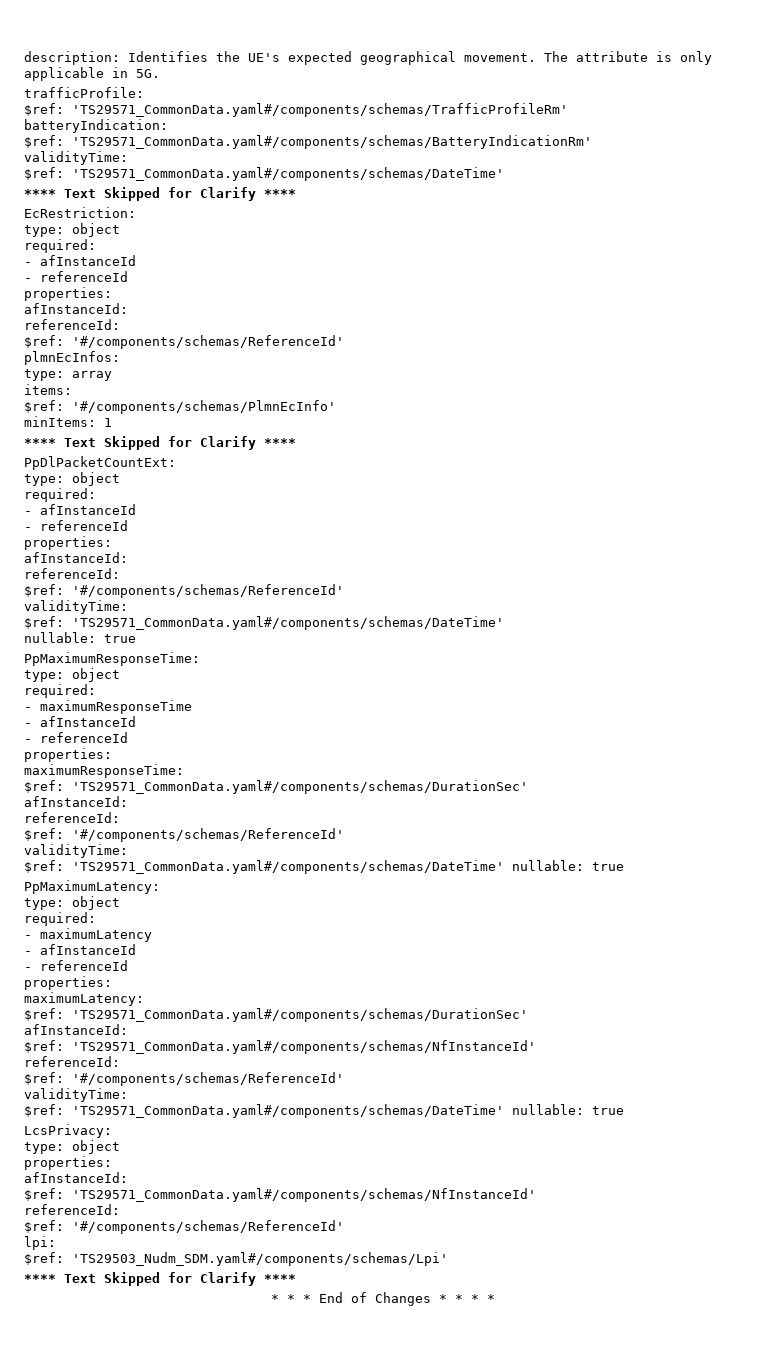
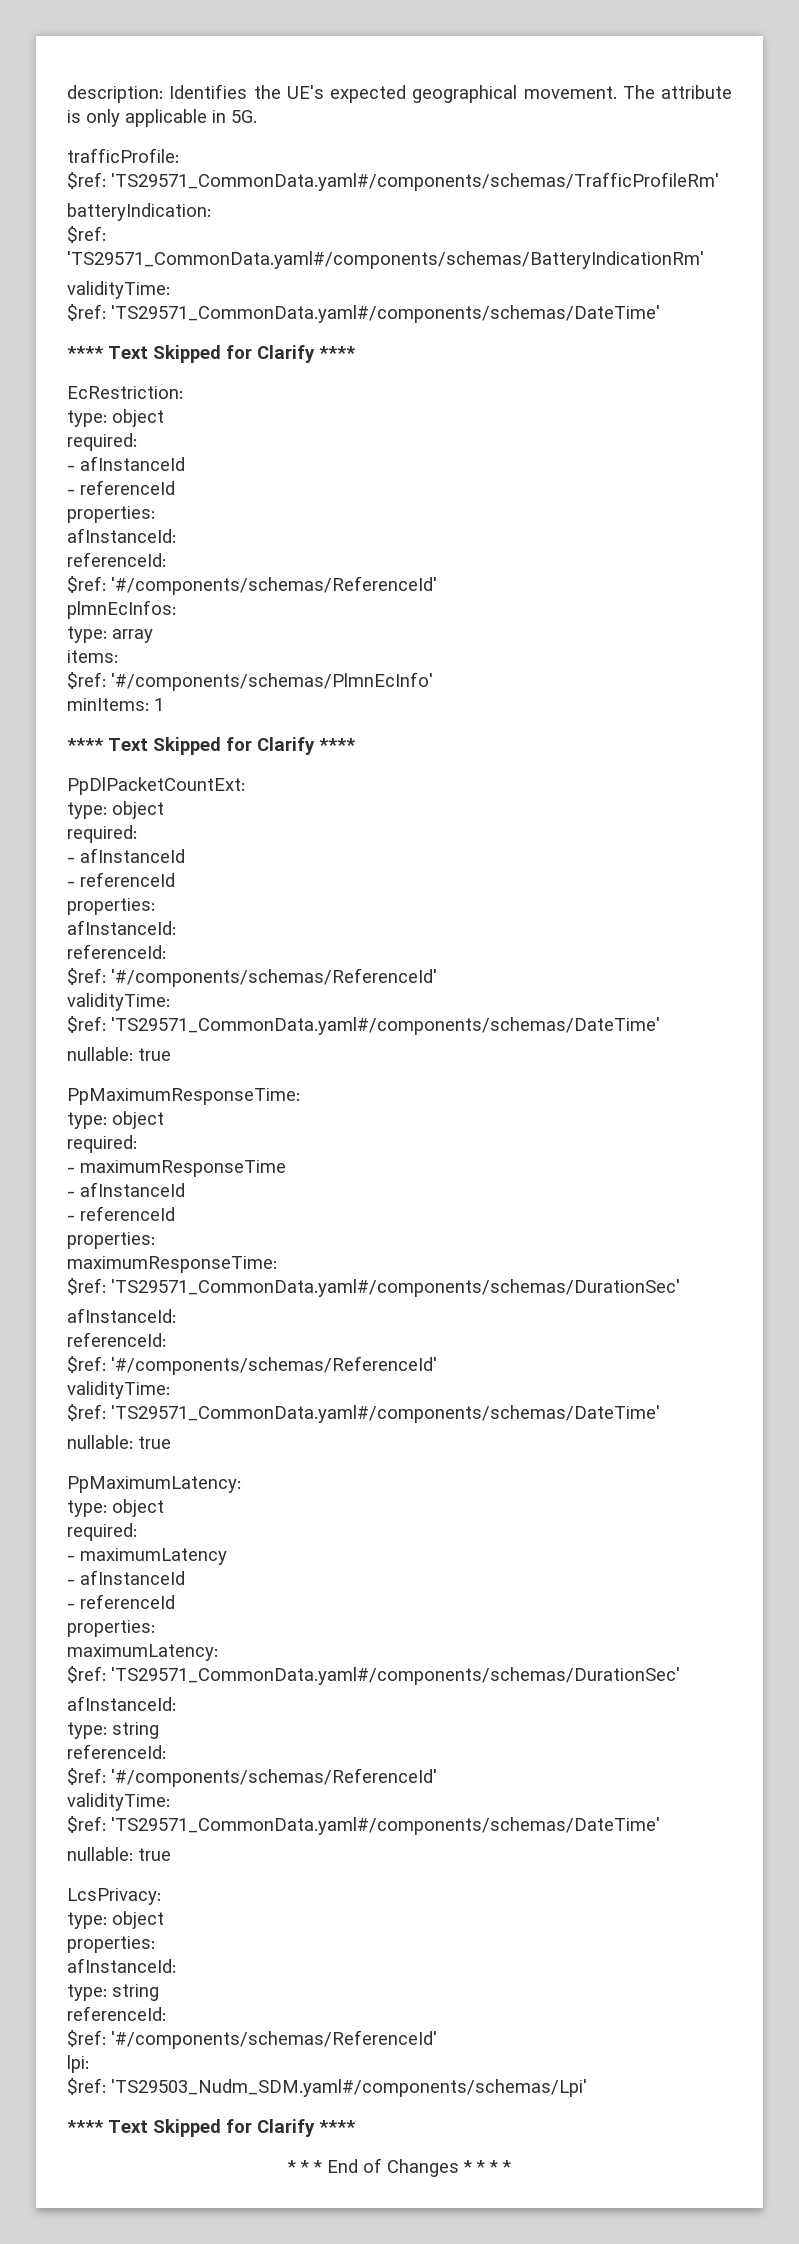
(504, 867) none -> (660, 1414) //
[24,1040,536,1054] [24,1056,120,1067] [24,1072,344,1086] [24,1088,128,1102] [24,1104,504,1118] $ref: 'TS29571_CommonData.yaml#/components/schemas/NfInstanceId' // referenceId: // $ref: '#/components/schemas/ReferenceId' // validityTime: // $ref: 'TS29571_CommonData.yaml#/components/schemas/DateTime' -> [67,1722,159,1739] [67,1744,166,1759] [67,1768,437,1787] [67,1793,170,1811] [67,1816,660,1835] type: string // referenceId: // $ref: '#/components/schemas/ReferenceId' // validityTime: // $ref: 'TS29571_CommonData.yaml#/components/schemas/DateTime' //
[24,1188,536,1202] $ref: 'TS29571_CommonData.yaml#/components/schemas/NfInstanceId' -> [67,1984,159,2001] type: string

